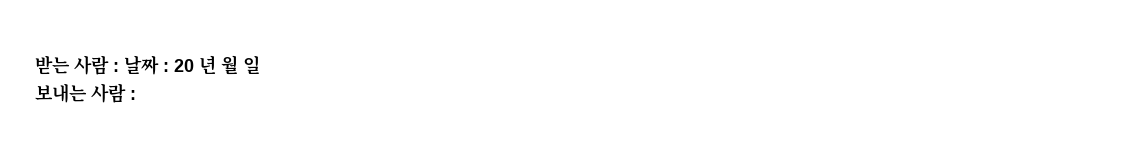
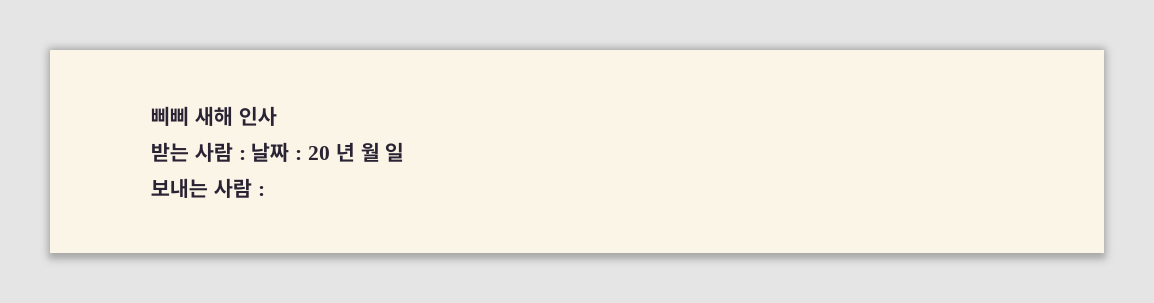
(35, 65) none -> [151,106,277,126] 삐삐 새해 인사 //

